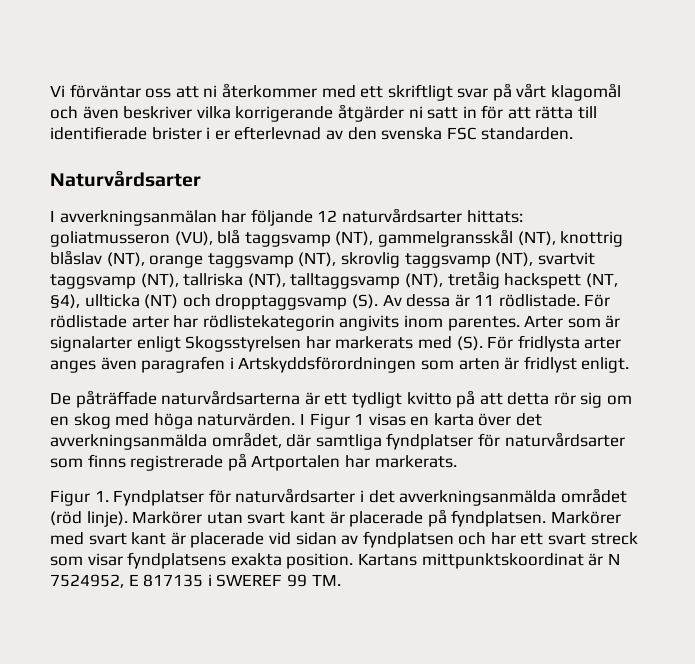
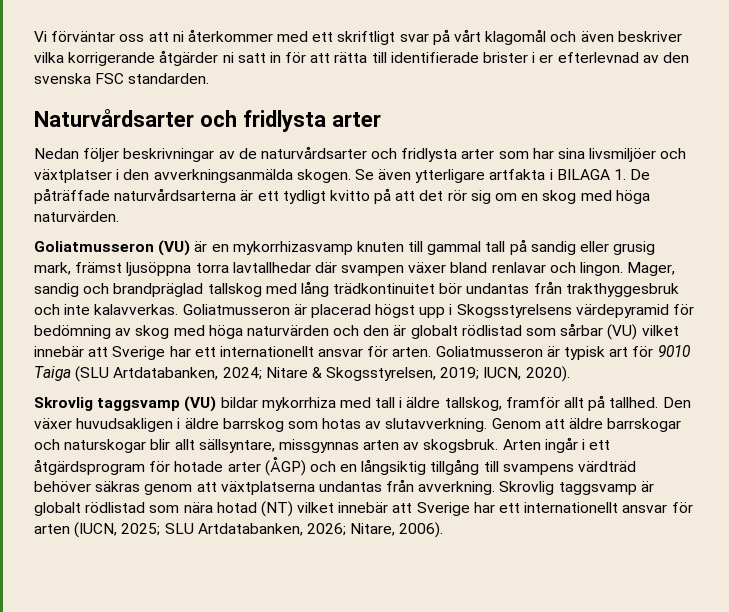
[50,208,523,226] [50,229,624,247] [50,250,595,268] [50,271,618,289] [50,294,611,310] [50,315,621,331] [50,335,622,352] [50,356,630,373] // I avverkningsanmälan har följande 12 naturvårdsarter hittats: goliatmusseron (VU), blå taggsvamp (NT), gammelgransskål (NT), knottrig blåslav (NT), orange taggsvamp (NT), skrovlig taggsvamp (NT), svartvit taggsvamp (NT), tallriska (NT), talltaggsvamp (NT), tretåig hackspett (NT, §4), ullticka (NT) och dropptaggsvamp (S). Av dessa är 11 rödlistade. För rödlistade arter har rödlistekategorin angivits inom parentes. Arter som är signalarter enligt Skogsstyrelsen har markerats med (S). För fridlysta arter anges även paragrafen i Artskyddsförordningen som arten är fridlyst enligt. // -> [199,110,381,132] [34,146,687,162] [34,169,627,183] och fridlysta arter // Nedan följer beskrivningar av de naturvårdsarter och fridlysta arter som har sina livsmiljöer och växtplatser i den avverkningsanmälda skogen. Se även ytterligare artfakta i BILAGA 1.
[507,392,550,405] detta -> [419,190,444,201] det
[299,413,543,429] [50,432,625,450] [50,453,457,471] [50,488,627,506] [50,509,621,527] [50,531,638,548] [50,552,620,569] [50,574,341,588] I Figur 1 visas en karta över det avverkningsanmälda området, där samtliga fyndplatser för naturvårdsarter som finns registrerade på Artportalen har markerats. // Figur 1. Fyndplatser för naturvårdsarter i det avverkningsanmälda området (röd linje). Markörer utan svart kant är placerade på fyndplatsen. Markörer med svart kant är placerade vid sidan av fyndplatsen och har ett svart streck som visar fyndplatsens exakta position. Kartans mittpunktskoordinat är N 7524952, E 817135 i SWEREF 99 TM. -> [34,239,656,256] [34,262,676,276] [34,281,679,297] [34,304,695,318] [34,323,679,340] [34,345,691,360] [34,366,570,382] [34,395,691,412] [34,418,682,432] [34,437,611,453] [34,457,637,476] [34,479,654,495] [34,501,693,517] [34,522,444,538] // Goliatmusseron (VU) är en mykorrhizasvamp knuten till gammal tall på sandig eller grusig mark, främst ljusöppna torra lavtallhedar där svampen växer bland renlavar och lingon. Mager, sandig och brandpräglad tallskog med lång trädkontinuitet bör undantas från trakthyggesbruk och inte kalavverkas. Goliatmusseron är placerad högst upp i Skogsstyrelsens värdepyramid för bedömning av skog med höga naturvärden och den är globalt rödlistad som sårbar (VU) vilket innebär att Sverige har ett internationellt ansvar för arten. Goliatmusseron är typisk art för 9010 Taiga (SLU Artdatabanken, 2024; Nitare & Skogsstyrelsen, 2019; IUCN, 2020). // Skrovlig taggsvamp (VU) bildar mykorrhiza med tall i äldre tallskog, framför allt på tallhed. Den växer huvudsakligen i äldre barrskog som hotas av slutavverkning. Genom att äldre barrskogar och naturskogar blir allt sällsyntare, missgynnas arten av skogsbruk. Arten ingår i ett åtgärdsprogram för hotade arter (ÅGP) och en långsiktig tillgång till svampens värdträd behöver säkras genom att växtplatserna undantas från avverkning. Skrovlig taggsvamp är globalt rödlistad som nära hotad (NT) vilket innebär att Sverige har ett internationellt ansvar för arten (IUCN, 2025; SLU Artdatabanken, 2026; Nitare, 2006).

